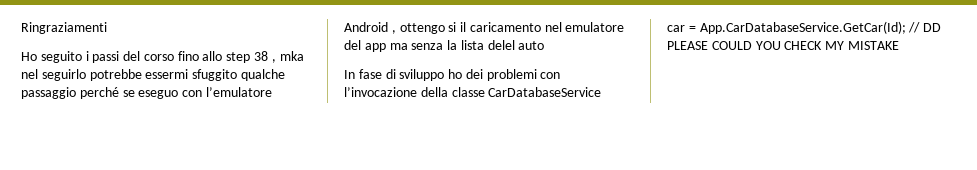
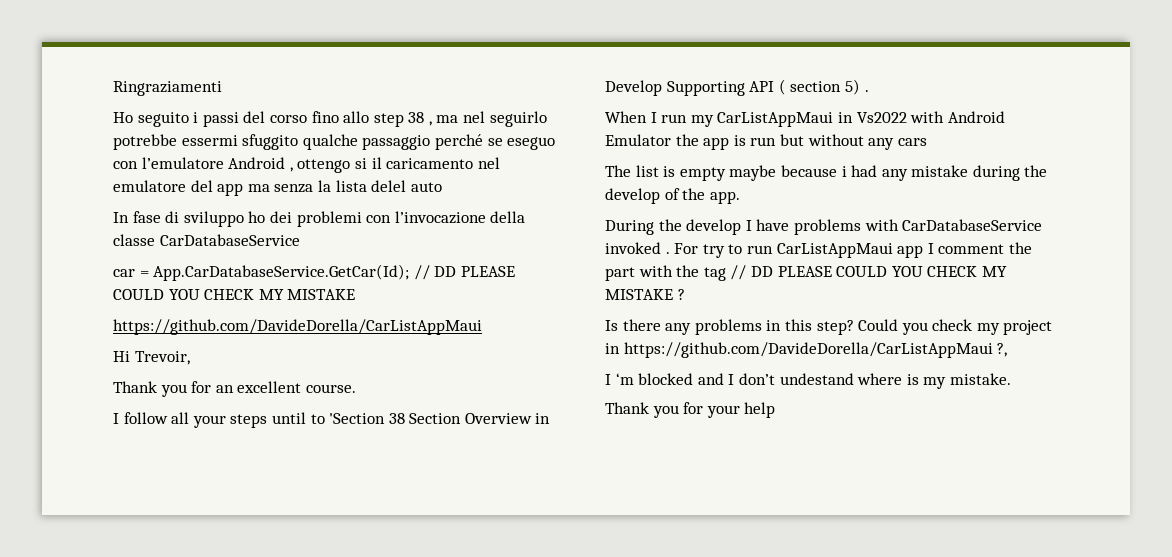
[279,51,304,61] mka -> [436,115,459,123] ma
(899, 45) none -> [113,319,482,335] [113,351,190,365] [113,381,356,397] [113,412,551,428] [605,79,869,96] [605,111,1005,127] [605,134,927,150] [605,165,1048,181] [605,188,740,204] [605,219,1043,235] [605,242,1032,258] [605,265,1007,281] [605,289,685,300] [605,319,1053,335] [605,342,1008,358] [605,373,1011,389] [605,402,776,418] // https://github.com/DavideDorella/CarListAppMaui // Hi Trevoir, // Thank you for an excellent course. // I follow all your steps until to 'Section 38 Section Overview in Develop Supporting API ( section 5) . // When I run my CarListAppMaui in Vs2022 with Android Emulator the app is run but without any cars // The list is empty maybe because i had any mistake during the develop of the app. // During the develop I have problems with CarDatabaseService invoked . For try to run CarListAppMaui app I comment the part with the tag // DD PLEASE COULD YOU CHECK MY MISTAKE ? // Is there any problems in this step? Could you check my project in https://github.com/DavideDorella/CarListAppMaui ?, // I ‘m blocked and I don’t undestand where is my mistake. // Thank you for your help

